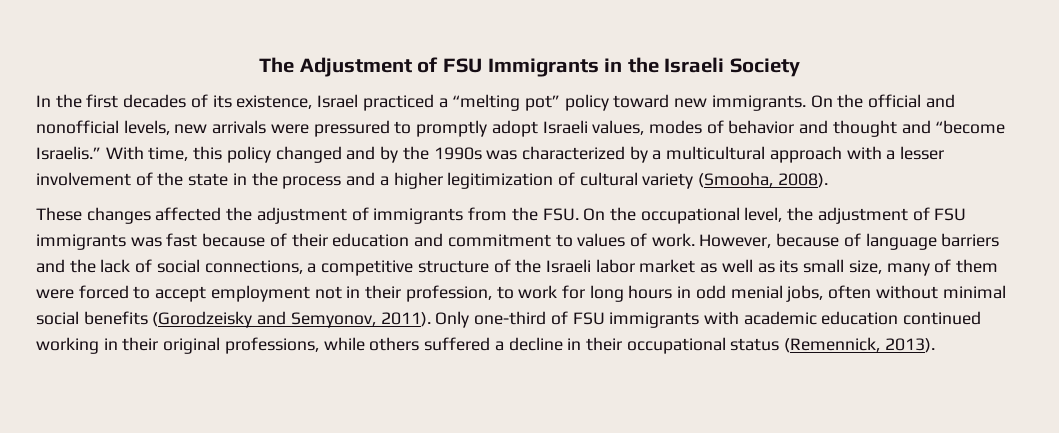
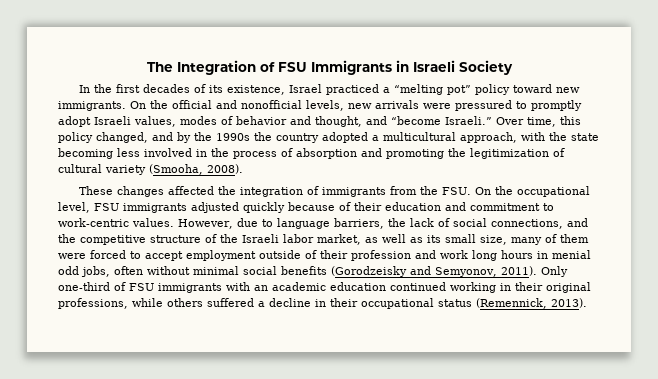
[299,57,412,77] Adjustment -> [176,60,256,75] Integration
[627,57,659,73] the -> (409, 66) none
[832,120,897,137] thought -> [315,116,362,127] thought,
[36,146,144,160] Israelis.” With -> [445,116,524,125] Israeli.” Over
[275,146,342,163] changed -> [96,132,148,143] changed,
[486,146,945,163] [36,172,443,189] was characterized by a multicultural approach with a lesser involvement of the state in the process and a higher -> [254,132,599,143] [58,148,466,159] the country adopted a multicultural approach, with the state becoming less involved in the process of absorption and promoting the
[256,207,347,224] adjustment -> [239,187,303,197] integration
[787,207,967,224] [36,233,198,250] the adjustment of FSU immigrants was fast -> [94,202,285,213] FSU immigrants adjusted quickly
[577,233,1000,250] [36,259,65,273] values of work. However, because of language barriers and -> [58,218,384,229] work-centric values. However, due to language barriers,
[307,263,317,273] a -> [566,218,588,227] [58,234,76,243] and the
[639,259,696,273] market -> [317,234,361,245] market,
[314,285,585,302] not in their profession, to work for -> [259,250,468,261] outside of their profession and work
[695,285,783,299] odd menial -> [552,250,591,259] [58,266,79,275] menial odd
(739, 318) none -> [254,285,268,291] an

